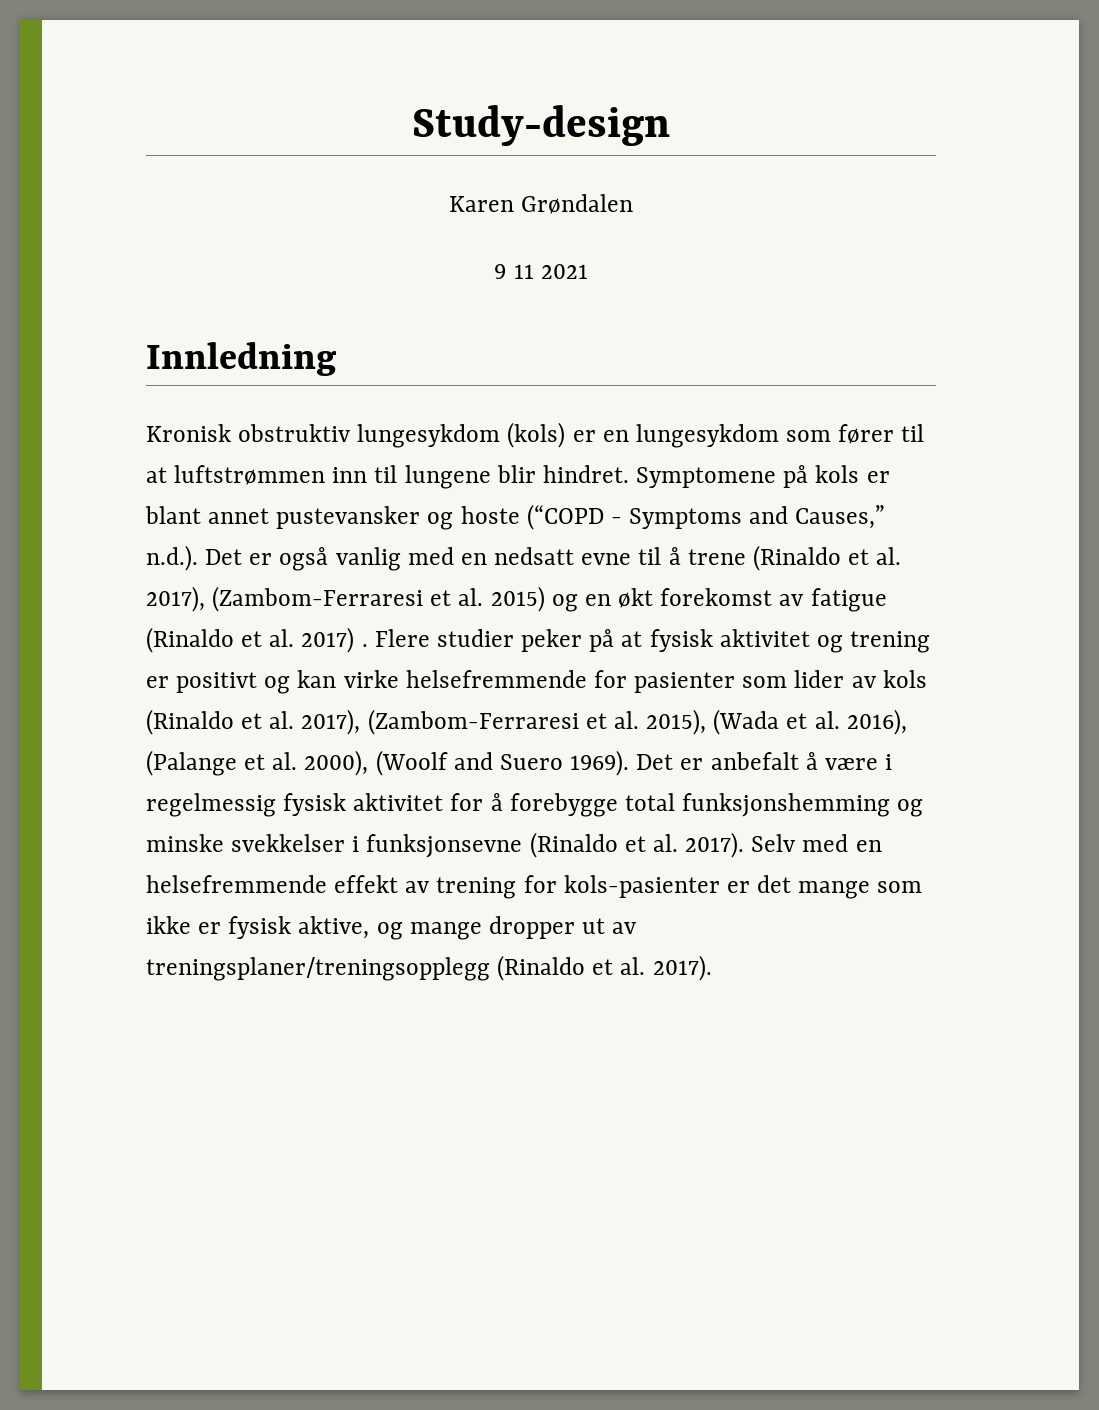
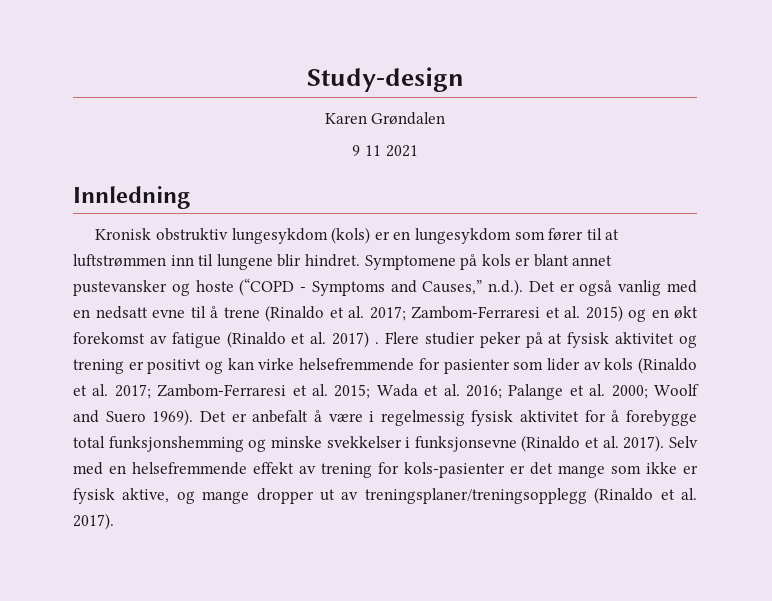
[146,586,424,612] 2017), (Zambom-Ferraresi -> [369,306,540,321] 2017; Zambom-Ferraresi
[301,709,907,735] [146,750,448,776] 2017), (Zambom-Ferraresi et al. 2015), (Wada et al. 2016), (Palange et al. 2000), (Woolf -> [114,384,699,400] 2017; Zambom-Ferraresi et al. 2015; Wada et al. 2016; Palange et al. 2000; Woolf

